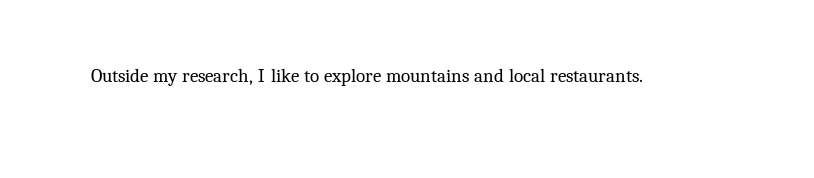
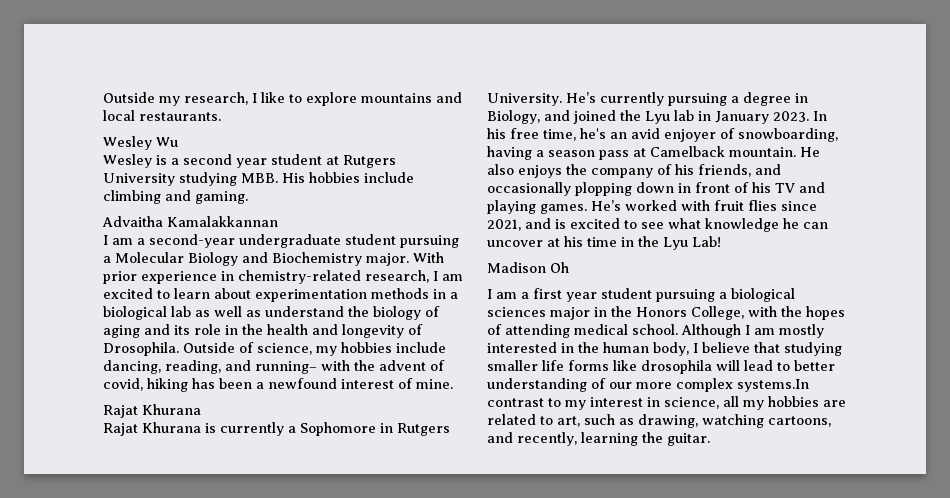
(644, 76) none -> [103,136,178,150] [103,154,396,168] [103,172,414,186] [103,190,248,204] [102,216,278,227] [103,234,459,248] [103,252,444,266] [103,270,463,284] [103,288,458,302] [103,306,440,320] [103,324,423,338] [103,342,446,356] [103,360,445,374] [103,378,453,392] [103,404,201,418] [103,422,450,436] [487,92,808,106] [487,110,827,124] [487,128,838,142] [487,146,820,160] [487,164,781,178] [487,182,825,196] [487,200,817,214] [487,218,828,232] [487,236,721,250] [487,262,569,273] [487,288,795,302] [487,306,845,320] [487,324,824,338] [487,342,842,356] [487,360,835,374] [487,378,809,392] [487,396,846,410] [487,414,831,428] [487,432,710,446] // Wesley Wu // Wesley is a second year student at Rutgers University studying MBB. His hobbies include climbing and gaming. // Advaitha Kamalakkannan // I am a second-year undergraduate student pursuing a Molecular Biology and Biochemistry major. With prior experience in chemistry-related research, I am excited to learn about experimentation methods in a biological lab as well as understand the biology of aging and its role in the health and longevity of Drosophila. Outside of science, my hobbies include dancing, reading, and running– with the advent of covid, hiking has been a newfound interest of mine. // Rajat Khurana // Rajat Khurana is currently a Sophomore in Rutgers University. He’s currently pursuing a degree in Biology, and joined the Lyu lab in January 2023. In his free time, he's an avid enjoyer of snowboarding, having a season pass at Camelback mountain. He also enjoys the company of his friends, and occasionally plopping down in front of his TV and playing games. He’s worked with fruit flies since 2021, and is excited to see what knowledge he can uncover at his time in the Lyu Lab! // Madison Oh // I am a first year student pursuing a biological sciences major in the Honors College, with the hopes of attending medical school. Although I am mostly interested in the human body, I believe that studying smaller life forms like drosophila will lead to better understanding of our more complex systems.In contrast to my interest in science, all my hobbies are related to art, such as drawing, watching cartoons, and recently, learning the guitar.

